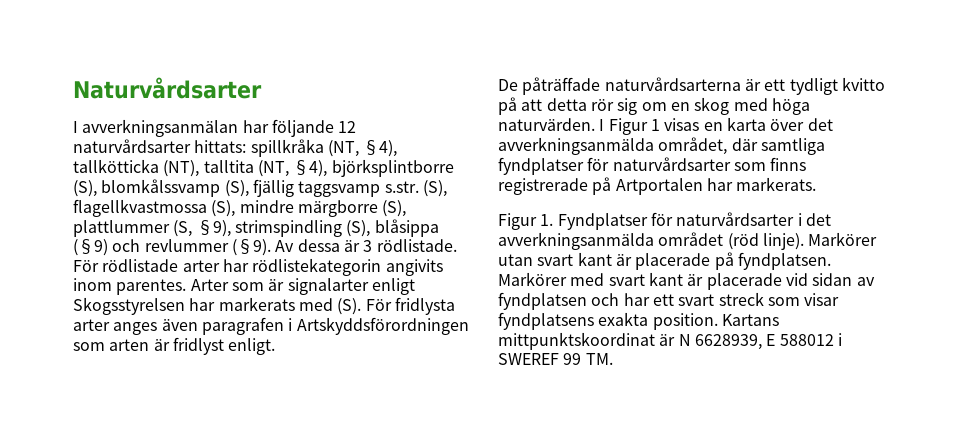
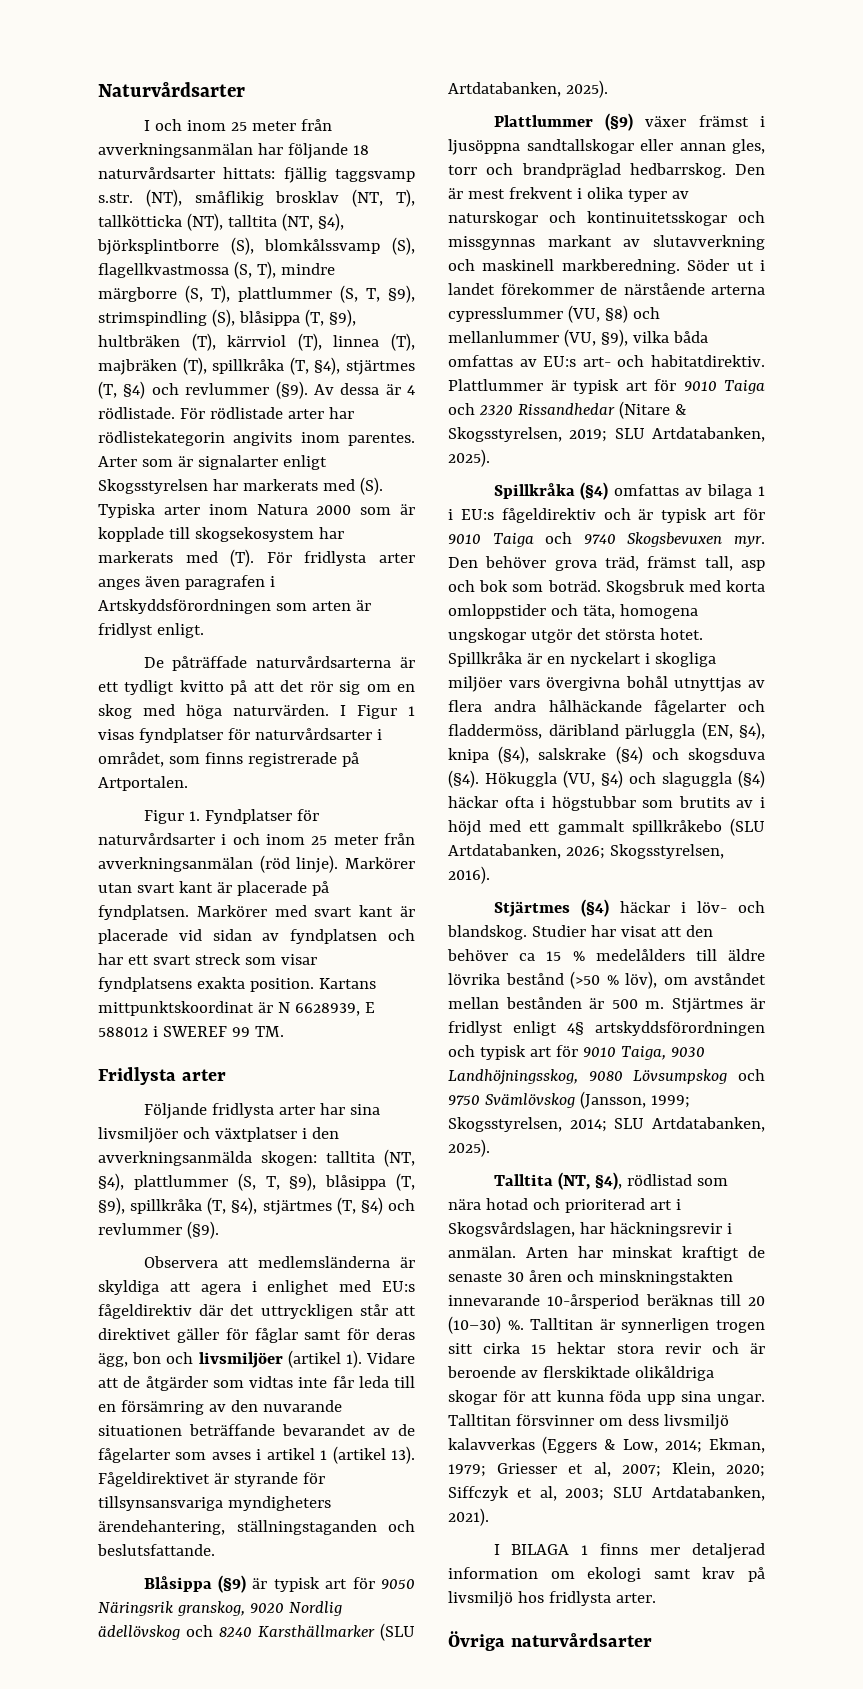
(78, 127) none -> [154,119,332,131] och inom 25 meter från
[338,121,357,133] 12 -> [352,145,369,155] 18
[250,139,398,157] spillkråka (NT, §4), -> [283,167,415,183] [98,189,415,207] fjällig taggsvamp s.str. (NT), småflikig brosklav (NT, T),
[252,179,447,197] [73,199,407,217] [73,220,193,237] fjällig taggsvamp s.str. (S), flagellkvastmossa (S), mindre märgborre (S), plattlummer (S, -> [98,261,335,279] [98,285,380,303] flagellkvastmossa (S, T), mindre märgborre (S, T), plattlummer (S, T,
[73,239,108,256] (§9) -> [304,309,356,327] [98,333,415,351] [98,357,415,375] [98,381,146,399] (T, §9), hultbräken (T), kärrviol (T), linnea (T), majbräken (T), spillkråka (T, §4), stjärtmes (T, §4)
[363,240,373,252] 3 -> [407,385,415,395] 4
(362, 306) none -> [98,503,415,518] [98,527,344,542] [98,549,255,567] Typiska arter inom Natura 2000 som är kopplade till skogsekosystem har markerats med (T).
[546,98,587,111] detta -> [280,680,305,692] det
[703,117,833,131] [498,137,825,155] en karta över det avverkningsanmälda området, där samtliga -> (134, 734) none
(731, 164) none -> [376,729,382,740] [98,752,164,767] i området,
[615,177,817,195] Artportalen har markerats. -> [98,776,188,791] Artportalen.
[805,213,831,226] [498,232,724,250] det avverkningsanmälda området -> [232,833,416,845] [98,857,253,872] och inom 25 meter från avverkningsanmälan
(613, 359) none -> [98,1067,226,1085] [143,1103,380,1119] [98,1127,339,1143] [98,1149,415,1167] [98,1173,415,1191] [98,1197,415,1215] [98,1221,219,1239] [143,1256,415,1268] [98,1280,415,1295] [98,1304,416,1319] [98,1328,416,1343] [98,1350,415,1368] [98,1376,415,1391] [98,1400,342,1415] [98,1424,415,1436] [98,1446,416,1464] [98,1472,325,1487] [98,1496,331,1511] [98,1520,415,1535] [97,1544,215,1556] [143,1575,416,1593] [98,1601,342,1616] [98,1623,415,1641] [448,80,608,98] [493,113,765,131] [448,139,765,155] [448,163,765,178] [448,187,689,202] [448,211,765,226] [448,235,765,250] [448,259,765,274] [448,283,765,295] [448,305,660,323] [448,329,708,347] [448,355,765,367] [448,379,765,394] [448,401,686,419] [448,427,765,442] [448,449,490,467] [493,482,765,500] [448,508,765,523] [448,532,765,547] [448,556,765,571] [448,580,765,595] [448,604,698,619] [448,628,703,643] [448,652,716,667] [448,676,765,692] [448,700,765,715] [448,722,765,740] [448,746,765,764] [448,770,765,788] [448,796,765,811] [448,818,765,836] [448,844,724,859] [448,866,490,884] [493,899,765,917] [447,925,713,940] [447,949,765,961] [448,971,766,989] [448,997,765,1013] [448,1021,765,1036] [448,1045,705,1060] [448,1069,765,1085] [448,1091,690,1109] [448,1117,765,1132] [448,1139,490,1157] [493,1172,728,1190] [448,1198,681,1213] [448,1222,732,1237] [448,1246,765,1261] [448,1270,733,1285] [448,1294,765,1309] [448,1316,765,1334] [448,1342,765,1354] [447,1366,714,1381] [448,1390,765,1405] [448,1414,729,1430] [448,1436,765,1454] [448,1462,765,1477] [448,1486,765,1501] [448,1508,489,1526] [493,1543,765,1559] [448,1567,765,1582] [448,1591,656,1607] [448,1631,652,1651] // Fridlysta arter // Följande fridlysta arter har sina livsmiljöer och växtplatser i den avverkningsanmälda skogen: talltita (NT, §4), plattlummer (S, T, §9), blåsippa (T, §9), spillkråka (T, §4), stjärtmes (T, §4) och revlummer (§9). // Observera att medlemsländerna är skyldiga att agera i enlighet med EU:s fågeldirektiv där det uttryckligen står att direktivet gäller för fåglar samt för deras ägg, bon och livsmiljöer (artikel 1). Vidare att de åtgärder som vidtas inte får leda till en försämring av den nuvarande situationen beträffande bevarandet av de fågelarter som avses i artikel 1 (artikel 13). Fågeldirektivet är styrande för tillsynsansvariga myndigheters ärendehantering, ställningstaganden och beslutsfattande. // Blåsippa (§9) är typisk art för 9050 Näringsrik granskog, 9020 Nordlig ädellövskog och 8240 Karsthällmarker (SLU Artdatabanken, 2025). // Plattlummer (§9) växer främst i ljusöppna sandtallskogar eller annan gles, torr och brandpräglad hedbarrskog. Den är mest frekvent i olika typer av naturskogar och kontinuitetsskogar och missgynnas markant av slutavverkning och maskinell markberedning. Söder ut i landet förekommer de närstående arterna cypresslummer (VU, §8) och mellanlummer (VU, §9), vilka båda omfattas av EU:s art- och habitatdirektiv. Plattlummer är typisk art för 9010 Taiga och 2320 Rissandhedar (Nitare & Skogsstyrelsen, 2019; SLU Artdatabanken, 2025). // Spillkråka (§4) omfattas av bilaga 1 i EU:s fågeldirektiv och är typisk art för 9010 Taiga och 9740 Skogsbevuxen myr. Den behöver grova träd, främst tall, asp och bok som boträd. Skogsbruk med korta omloppstider och täta, homogena ungskogar utgör det största hotet. Spillkråka är en nyckelart i skogliga miljöer vars övergivna bohål utnyttjas av flera andra hålhäckande fågelarter och fladdermöss, däribland pärluggla (EN, §4), knipa (§4), salskrake (§4) och skogsduva (§4). Hökuggla (VU, §4) och slaguggla (§4) häckar ofta i högstubbar som brutits av i höjd med ett gammalt spillkråkebo (SLU Artdatabanken, 2026; Skogsstyrelsen, 2016). // Stjärtmes (§4) häckar i löv- och blandskog. Studier har visat att den behöver ca 15 % medelålders till äldre lövrika bestånd (>50 % löv), om avståndet mellan bestånden är 500 m. Stjärtmes är fridlyst enligt 4§ artskyddsförordningen och typisk art för 9010 Taiga, 9030 Landhöjningsskog, 9080 Lövsumpskog och 9750 Svämlövskog (Jansson, 1999; Skogsstyrelsen, 2014; SLU Artdatabanken, 2025). // Talltita (NT, §4), rödlistad som nära hotad och prioriterad art i Skogsvårdslagen, har häckningsrevir i anmälan. Arten har minskat kraftigt de senaste 30 åren och minskningstakten innevarande 10-årsperiod beräknas till 20 (10–30) %. Talltitan är synnerligen trogen sitt cirka 15 hektar stora revir och är beroende av flerskiktade olikåldriga skogar för att kunna föda upp sina ungar. Talltitan försvinner om dess livsmiljö kalavverkas (Eggers & Low, 2014; Ekman, 1979; Griesser et al, 2007; Klein, 2020; Siffczyk et al, 2003; SLU Artdatabanken, 2021). // I BILAGA 1 finns mer detaljerad information om ekologi samt krav på livsmiljö hos fridlysta arter. // Övriga naturvårdsarter

